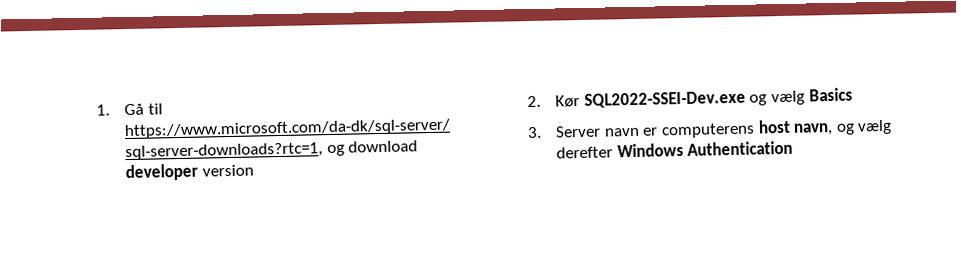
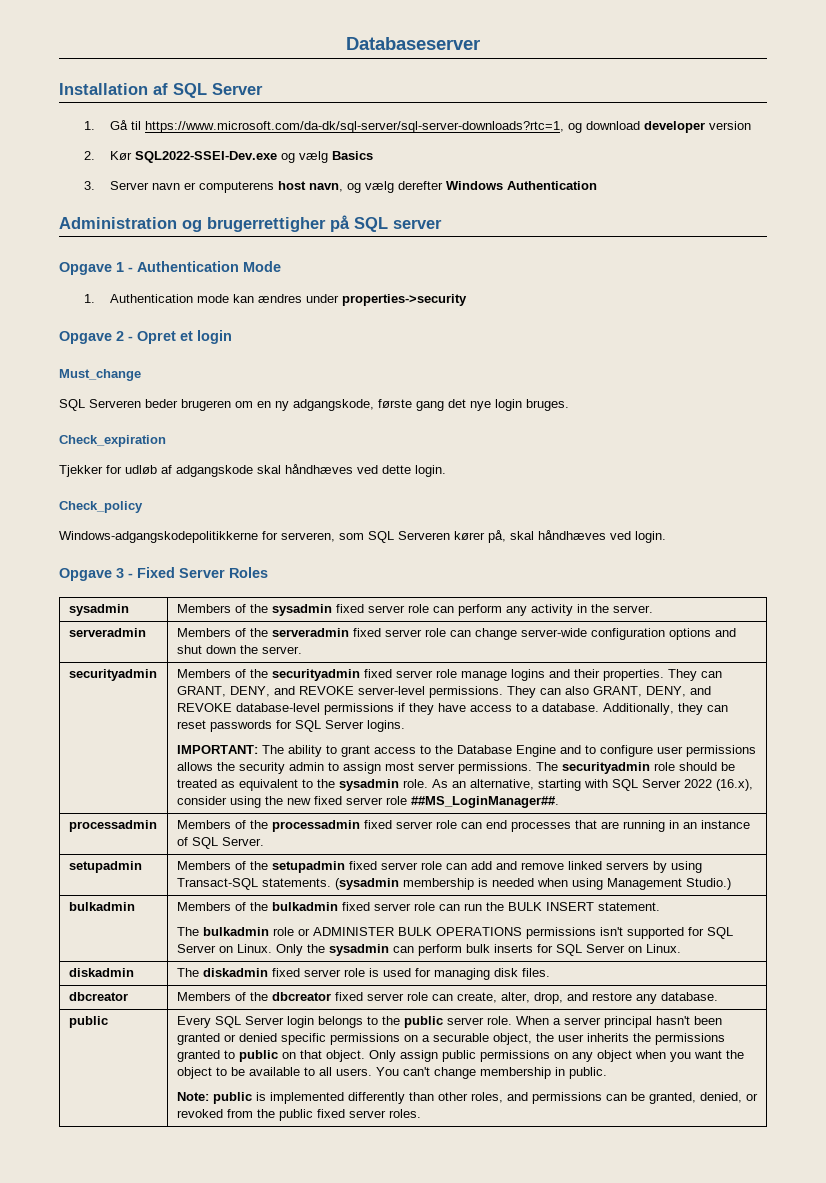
(95, 110) none -> [346,37,480,50] [59,83,263,98] Databaseserver // Installation af SQL Server //
(794, 148) none -> [59,215,442,232] [59,261,281,275] [84,294,467,306] [59,330,232,344] [59,369,141,381] [59,399,569,411] [59,435,166,447] [59,464,446,477] [59,501,143,513] [59,530,666,543] [59,567,268,581] [68,604,129,616] [176,604,653,616] [68,628,146,637] [176,628,736,640] [176,645,302,654] [68,669,157,681] [176,669,722,681] [176,686,711,698] [176,703,728,715] [176,720,405,732] [176,745,756,757] [176,762,735,774] [176,779,753,791] [176,796,559,808] [68,820,157,832] [176,820,750,832] [176,837,264,849] [68,861,142,873] [176,861,702,873] [176,878,731,890] [68,902,135,911] [176,902,660,911] [176,927,733,939] [176,944,681,956] [68,968,134,977] [176,968,550,980] [68,992,128,1001] [176,992,718,1004] [68,1016,108,1028] [176,1016,722,1028] [176,1033,725,1045] [176,1050,744,1062] [176,1067,607,1079] [176,1092,758,1104] [176,1109,421,1121] // Administration og brugerrettigher på SQL server // Opgave 1 - Authentication Mode // 1. Authentication mode kan ændres under properties->security // Opgave 2 - Opret et login // Must_change // SQL Serveren beder brugeren om en ny adgangskode, første gang det nye login bruges. // Check_expiration // Tjekker for udløb af adgangskode skal håndhæves ved dette login. // Check_policy // Windows-adgangskodepolitikkerne for serveren, som SQL Serveren kører på, skal håndhæves ved login. // Opgave 3 - Fixed Server Roles // sysadmin | Members of the sysadmin fixed server role can perform any activity in the server. // serveradmin | Members of the serveradmin fixed server role can change server-wide configuration options and shut down the server. // securityadmin | Members of the securityadmin fixed server role manage logins and their properties. They can GRANT, DENY, and REVOKE server-level permissions. They can also GRANT, DENY, and REVOKE database-level permissions if they have access to a database. Additionally, they can reset passwords for SQL Server logins. // IMPORTANT: The ability to grant access to the Database Engine and to configure user permissions allows the security admin to assign most server permissions. The securityadmin role should be treated as equivalent to the sysadmin role. As an alternative, starting with SQL Server 2022 (16.x), consider using the new fixed server role ##MS_LoginManager##. // processadmin | Members of the processadmin fixed server role can end processes that are running in an instance of SQL Server. // setupadmin | Members of the setupadmin fixed server role can add and remove linked servers by using Transact-SQL statements. (sysadmin membership is needed when using Management Studio.) // bulkadmin | Members of the bulkadmin fixed server role can run the BULK INSERT statement. // The bulkadmin role or ADMINISTER BULK OPERATIONS permissions isn't supported for SQL Server on Linux. Only the sysadmin can perform bulk inserts for SQL Server on Linux. // diskadmin | The diskadmin fixed server role is used for managing disk files. // dbcreator | Members of the dbcreator fixed server role can create, alter, drop, and restore any database. // public | Every SQL Server login belongs to the public server role. When a server principal hasn't been granted or denied specific permissions on a securable object, the user inherits the permissions granted to public on that object. Only assign public permissions on any object when you want the object to be available to all users. You can't change membership in public. // Note: public is implemented differently than other roles, and permissions can be granted, denied, or revoked from the public fixed server roles.

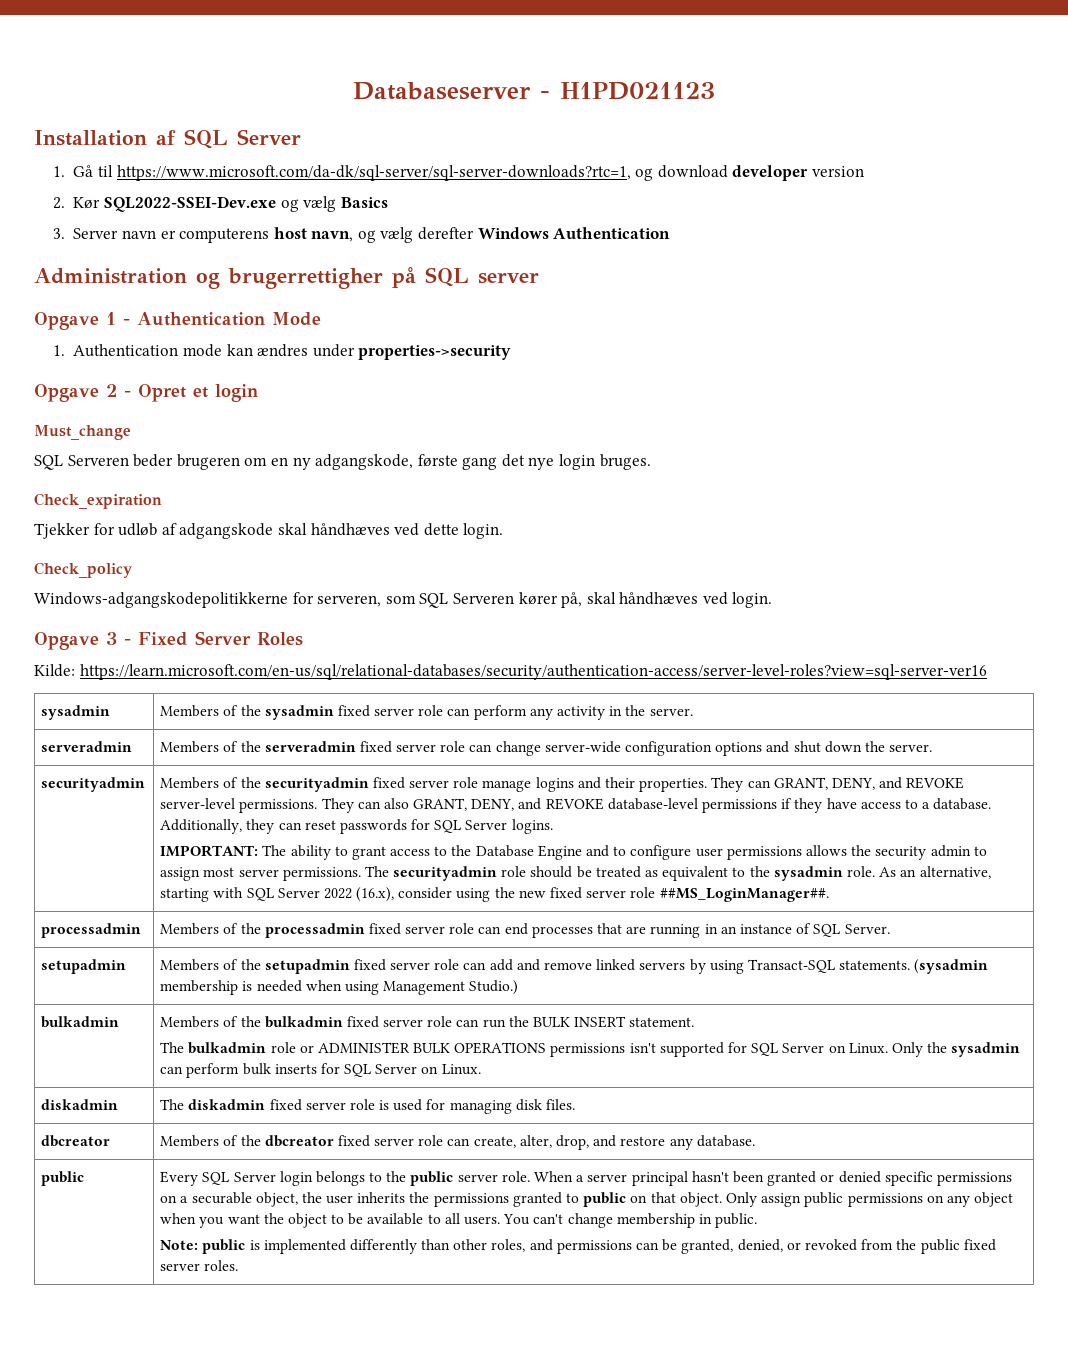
(480, 43) none -> [540,82,715,100] - H1PD021123
(268, 572) none -> [34,664,987,680] // Kilde: https://learn.microsoft.com/en-us/sql/relational-databases/security/authentication-access/server-level-roles?view=sql-server-ver16

